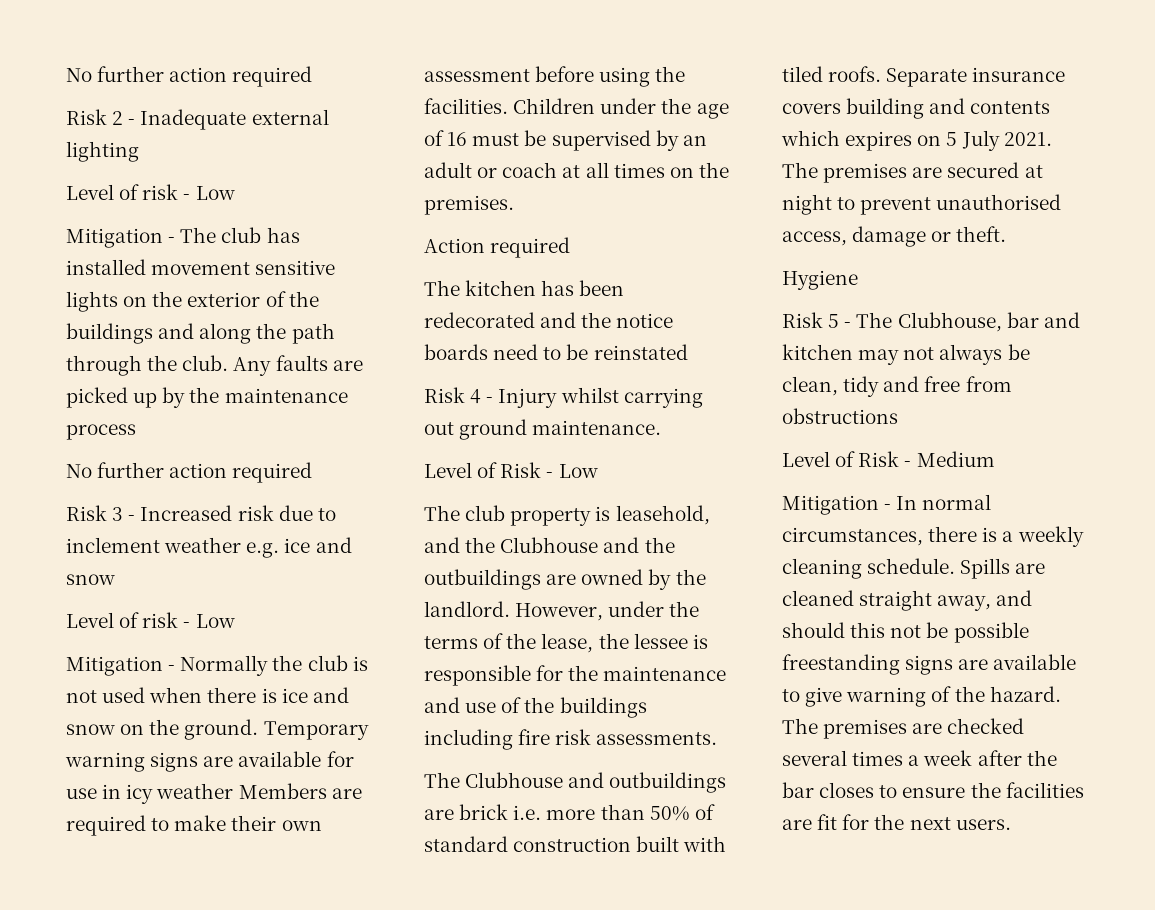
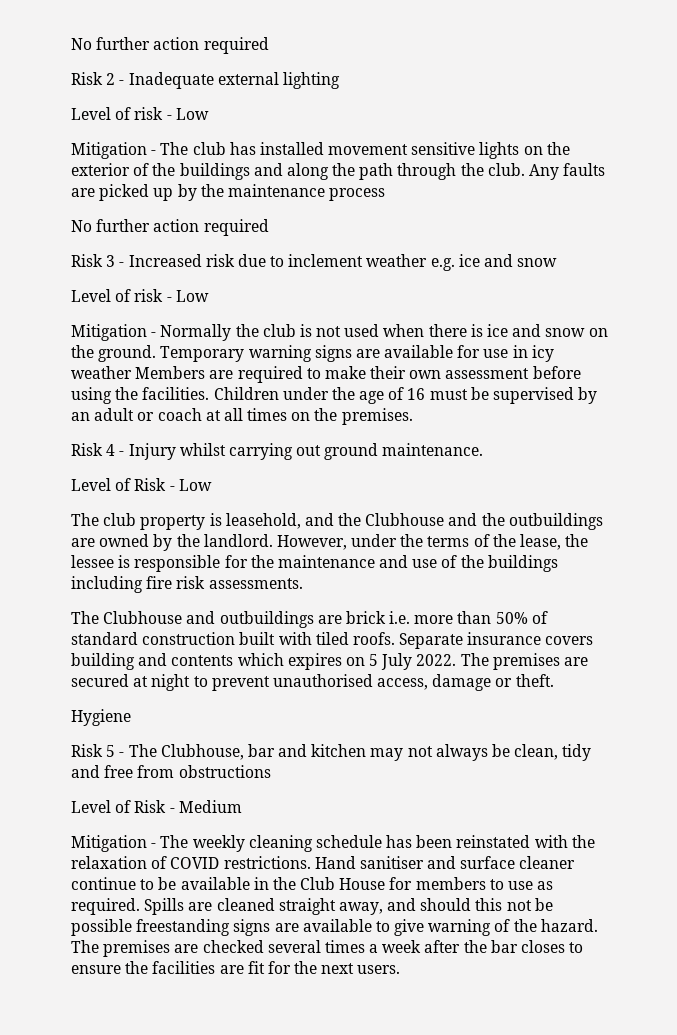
[424,237,571,258] [424,280,625,296] [424,312,674,328] [424,344,688,360] // Action required // The kitchen has been redecorated and the notice boards need to be reinstated -> (413, 416) none
[1003,132,1052,146] 2021. -> [416,654,457,666] 2022.
[896,494,992,510] [782,526,1084,547] [782,558,956,579] In normal circumstances, there is a weekly cleaning schedule. -> [160,835,595,852] [71,856,576,869] [71,877,554,890] [71,898,140,915] The weekly cleaning schedule has been reinstated with the relaxation of COVID restrictions. Hand sanitiser and surface cleaner continue to be available in the Club House for members to use as required.

